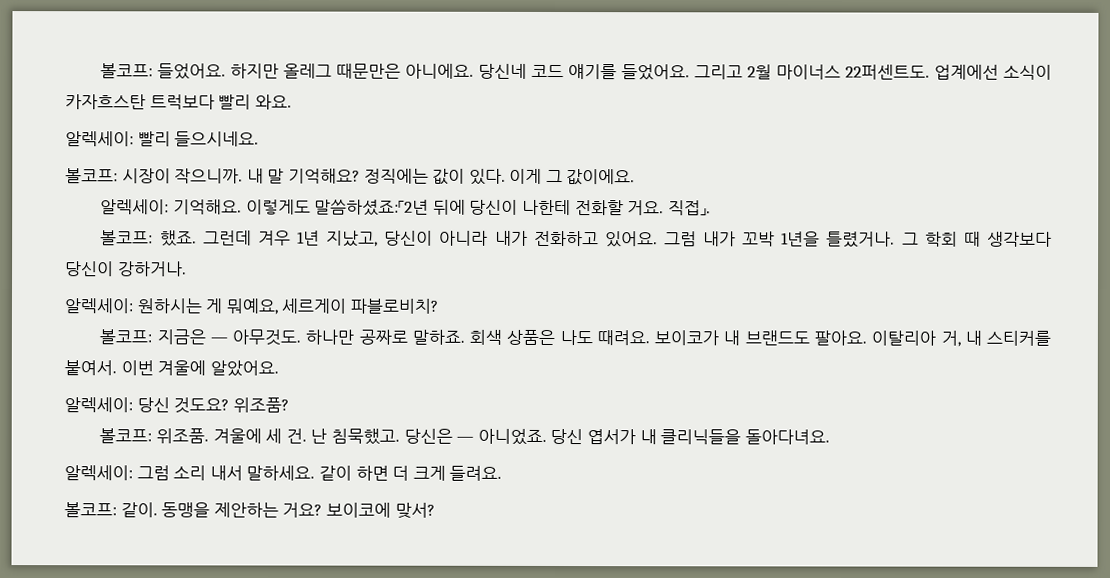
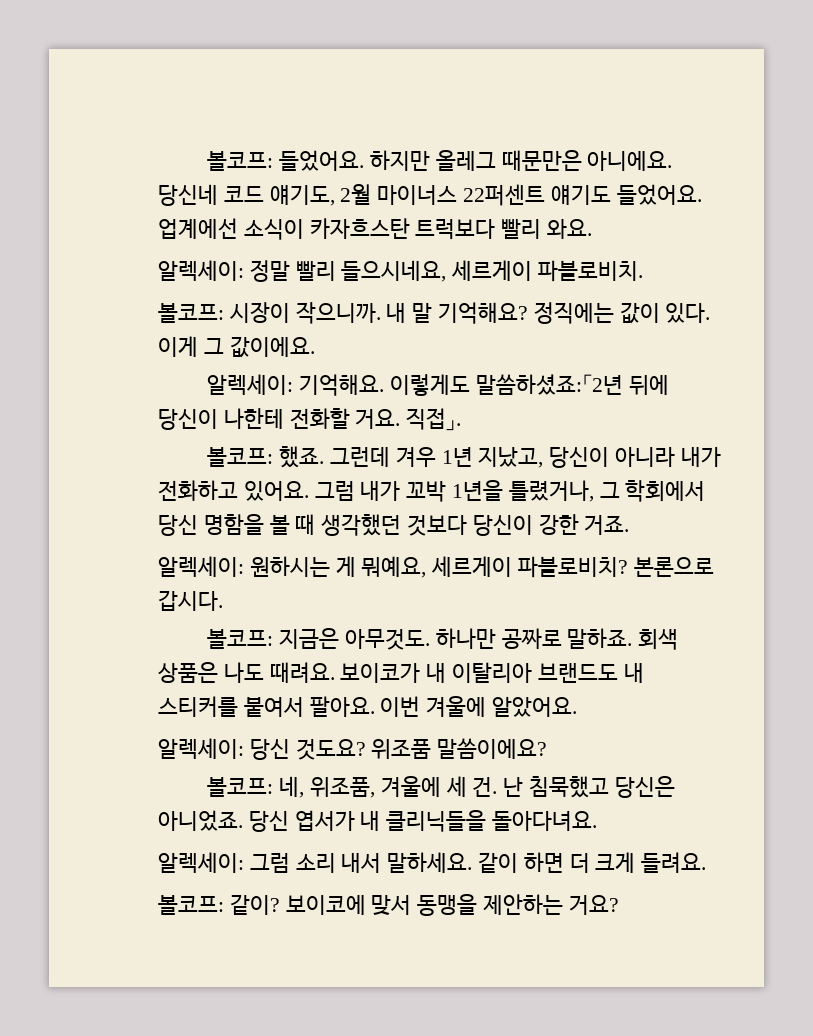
[568,64,931,81] 얘기를 들었어요. 그리고 2월 마이너스 22퍼센트도. -> [269,184,702,206] 얘기도, 2월 마이너스 22퍼센트 얘기도 들었어요.
[137,131,260,147] 빨리 들으시네요. -> [249,260,644,282] 정말 빨리 들으시네요, 세르게이 파블로비치.
[826,231,1053,248] [65,261,187,277] 틀렸거나. 그 학회 때 생각보다 당신이 강하거나. -> [508,480,706,502] [158,514,630,536] 틀렸거나, 그 학회에서 당신 명함을 볼 때 생각했던 것보다 당신이 강한 거죠.
(438, 306) none -> [633,557,714,577] [158,590,223,611] 본론으로 갑시다.
[209,337,228,343] — -> (340, 638) none
[744,330,1052,347] [64,360,117,376] 브랜드도 팔아요. 이탈리아 거, 내 스티커를 붙여서. -> [452,662,644,683] [158,696,375,717] 이탈리아 브랜드도 내 스티커를 붙여서 팔아요.
[232,397,289,413] [99,428,210,444] 위조품? // 볼코프: 위조품. -> [371,738,548,759] [207,776,375,798] 위조품 말씀이에요? // 볼코프: 네, 위조품,
[330,428,475,445] 침묵했고. 당신은 — -> [528,776,675,798] 침묵했고 당신은
[120,502,158,518] 같이. -> [229,894,412,915] 같이? 보이코에 맞서
[325,502,435,519] 보이코에 맞서? -> (619, 905) none

